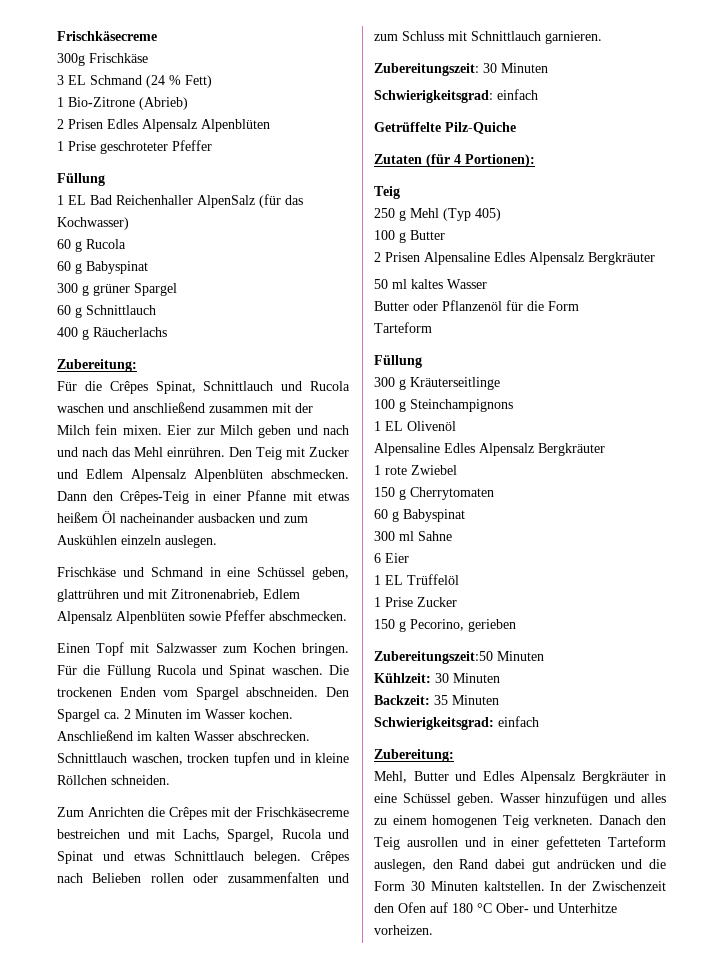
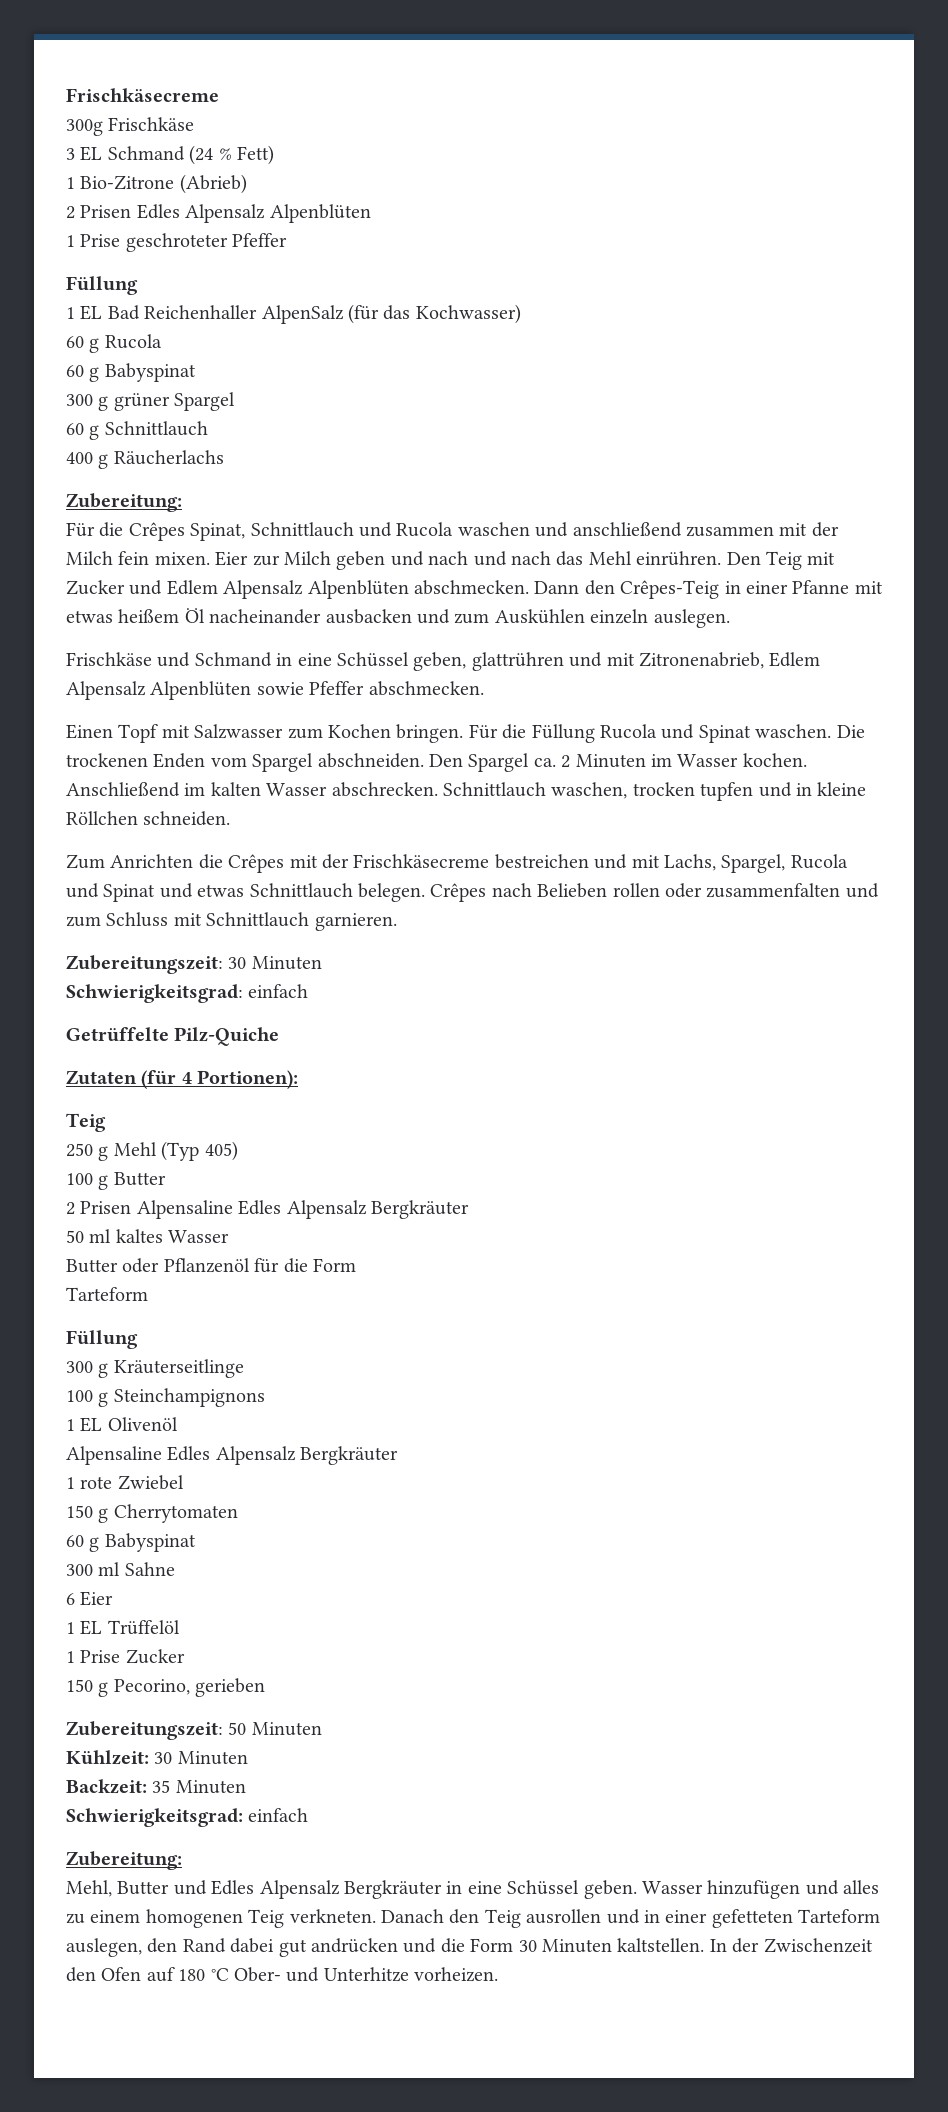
[374,651,493,664] Zubereitungszeit:50 -> [66,1721,247,1740] Zubereitungszeit: 50

